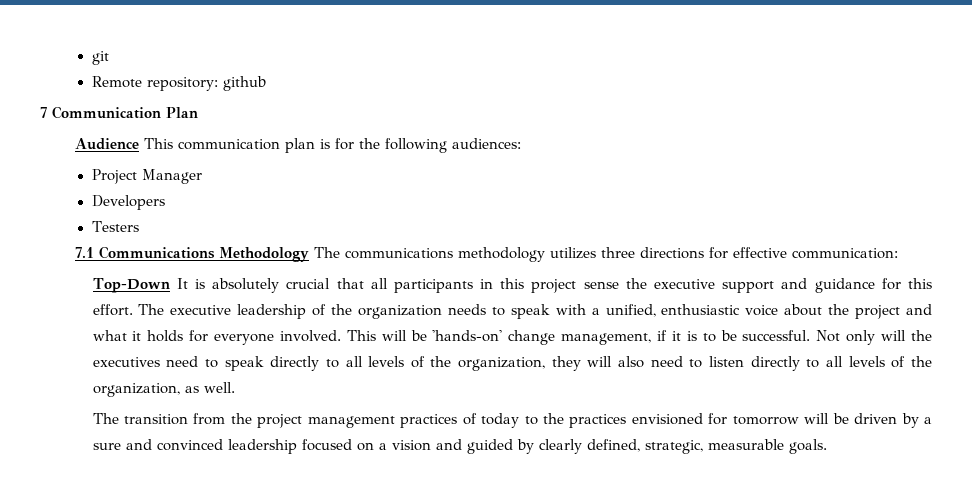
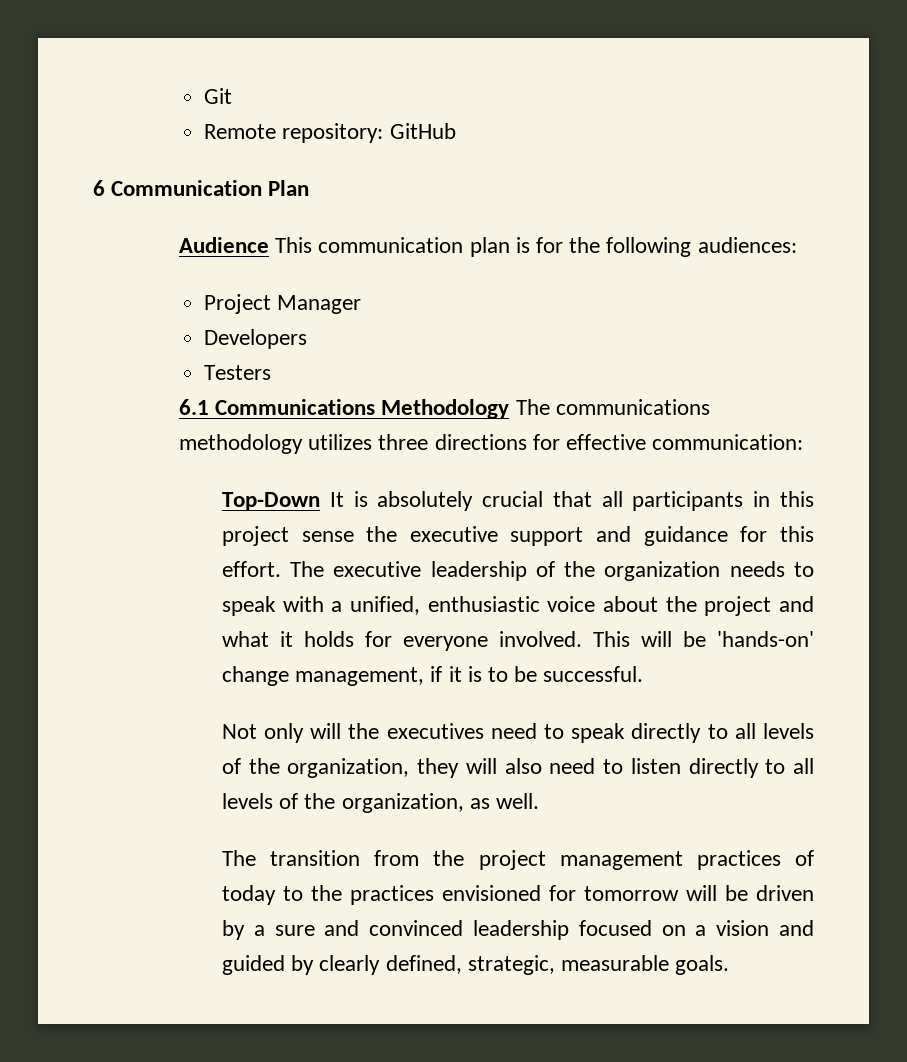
[91,51,109,65] git -> [204,88,233,104] Git
[222,76,266,91] [40,107,47,118] github // 7 -> [389,123,456,139] [93,180,105,196] GitHub // 6
[75,247,95,258] 7.1 -> [178,399,209,415] 6.1
(811, 335) none -> (644, 674) //

